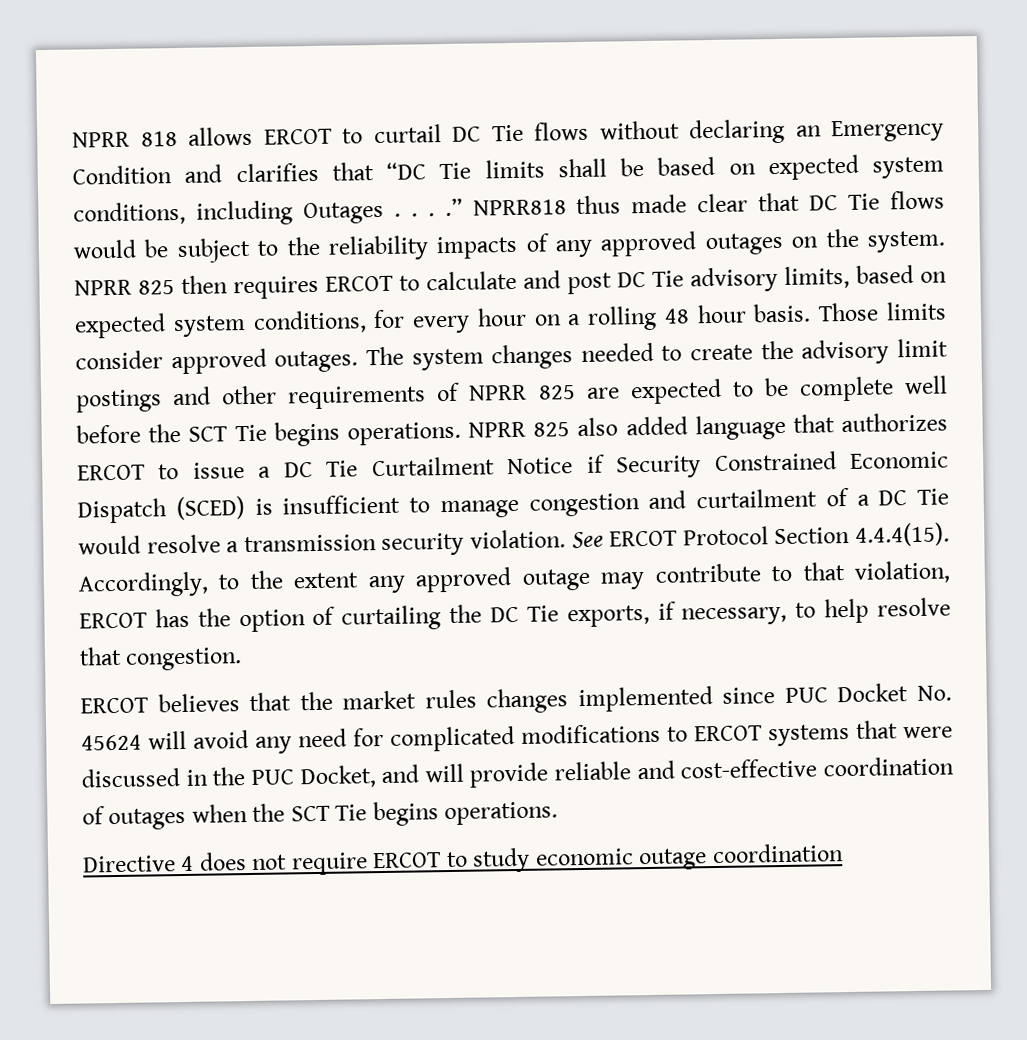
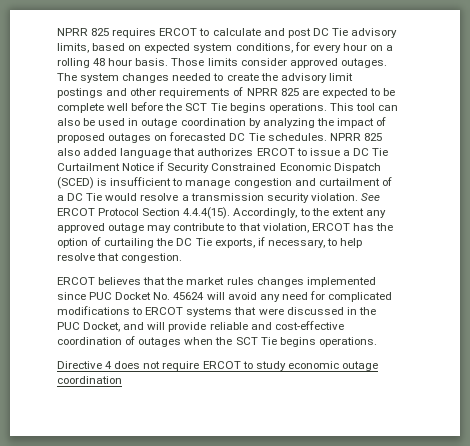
[72,118,944,148] [72,154,944,185] [73,190,946,226] [73,228,946,264] [74,275,228,296] NPRR 818 allows ERCOT to curtail DC Tie flows without declaring an Emergency Condition and clarifies that “DC Tie limits shall be based on expected system conditions, including Outages . . . .” NPRR818 thus made clear that DC Tie flows would be subject to the reliability impacts of any approved outages on the system. NPRR 825 then -> [57,28,110,36] NPRR 825
(461, 433) none -> [329,103,399,111] [57,117,387,128] [57,132,327,143] This tool can also be used in outage coordination by analyzing the impact of proposed outages on forecasted DC Tie schedules.

